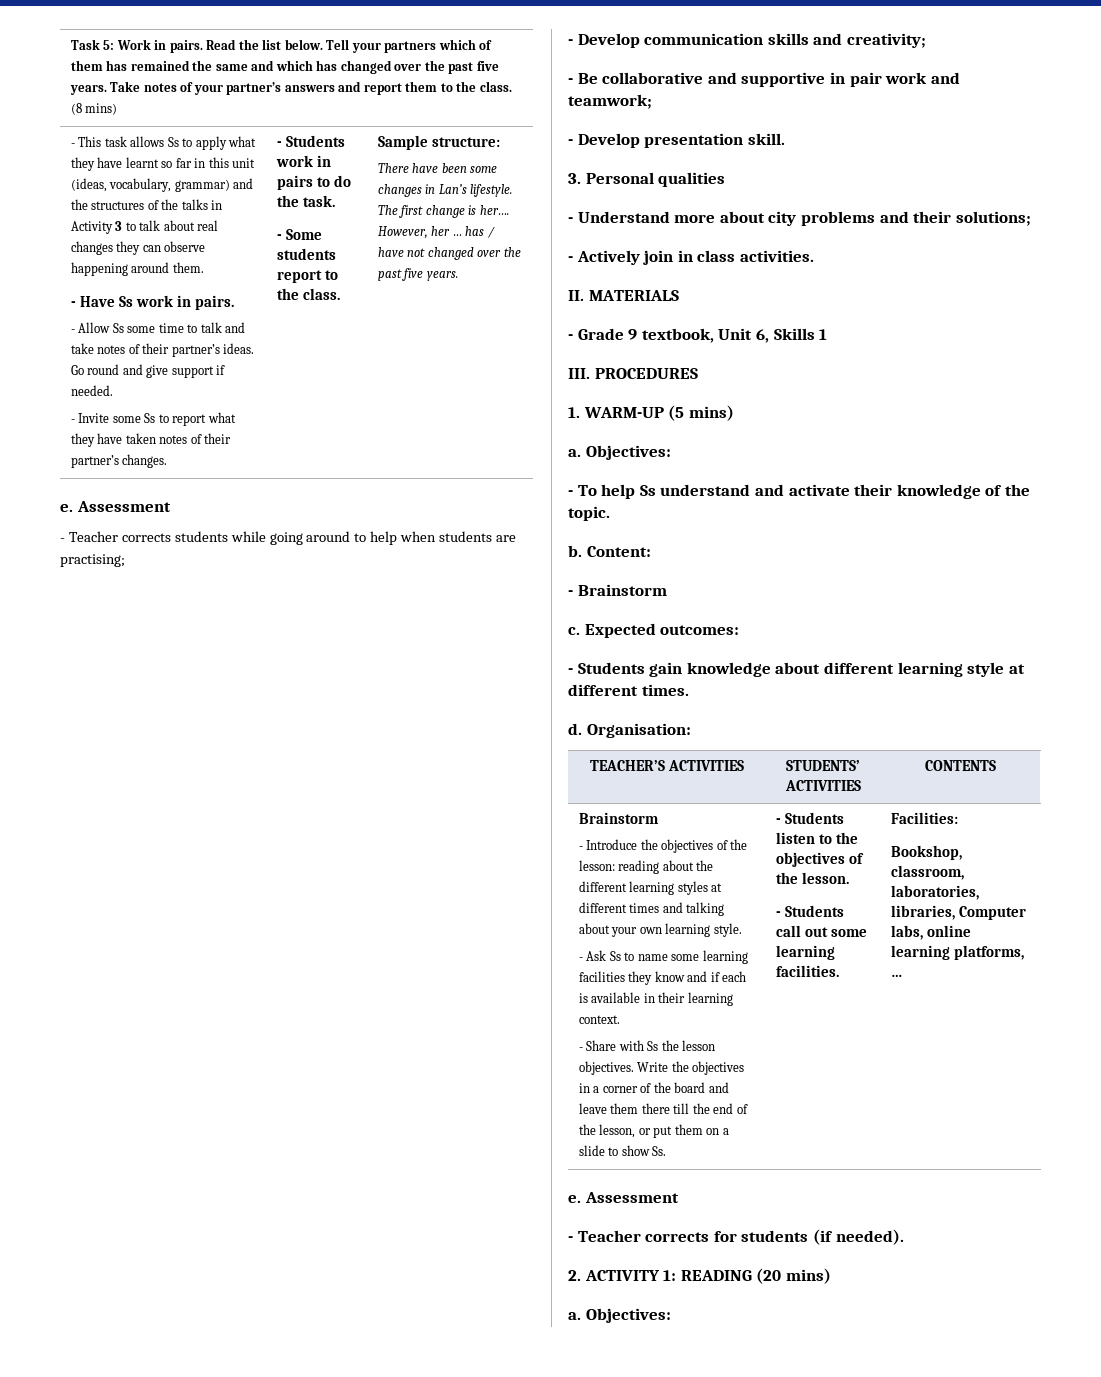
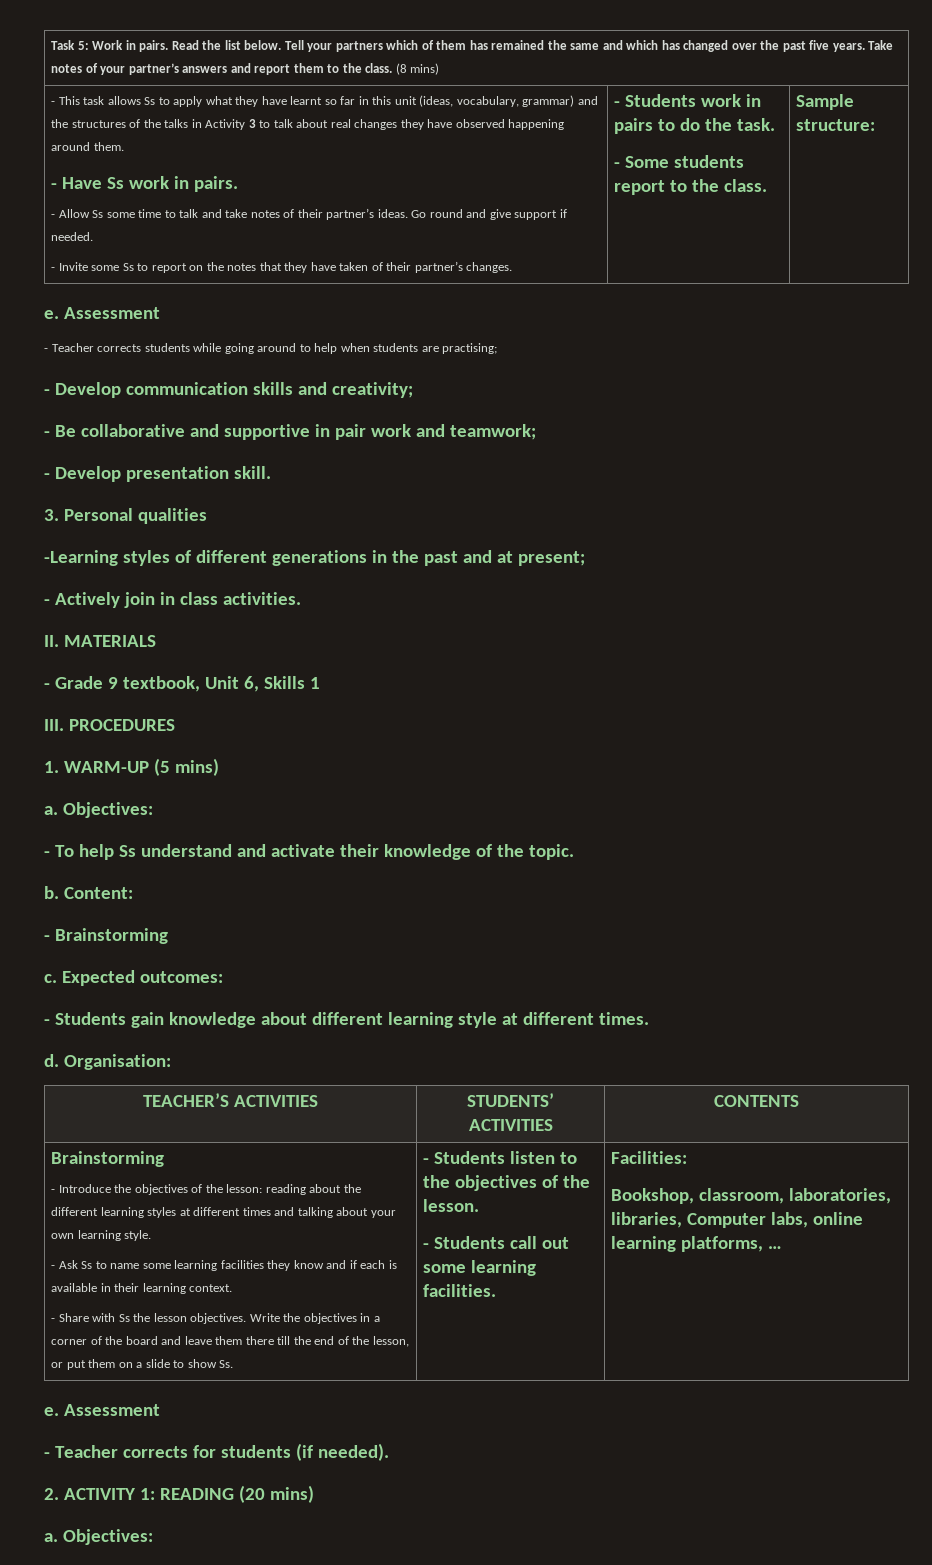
[142,241,206,252] can observe -> [427,119,505,128] have observed
[207,412,236,423] what -> [189,262,282,271] on the notes that
[159,435,188,444] notes -> (369, 266) none
[377,163,498,173] [377,184,513,197] [377,205,509,218] [377,226,495,239] [377,247,521,260] [377,268,458,281] // There have been some changes in Lan’s lifestyle. The first change is her…. However, her … has / have not changed over the past five years. -> (876, 125) none
[568,211,1031,226] - Understand more about city problems and their solutions; -> [44,550,585,566] -Learning styles of different generations in the past and at present;
[577,584,667,596] Brainstorm -> [54,928,168,944] Brainstorming
[578,812,659,824] Brainstorm -> [51,1151,165,1167] Brainstorming

